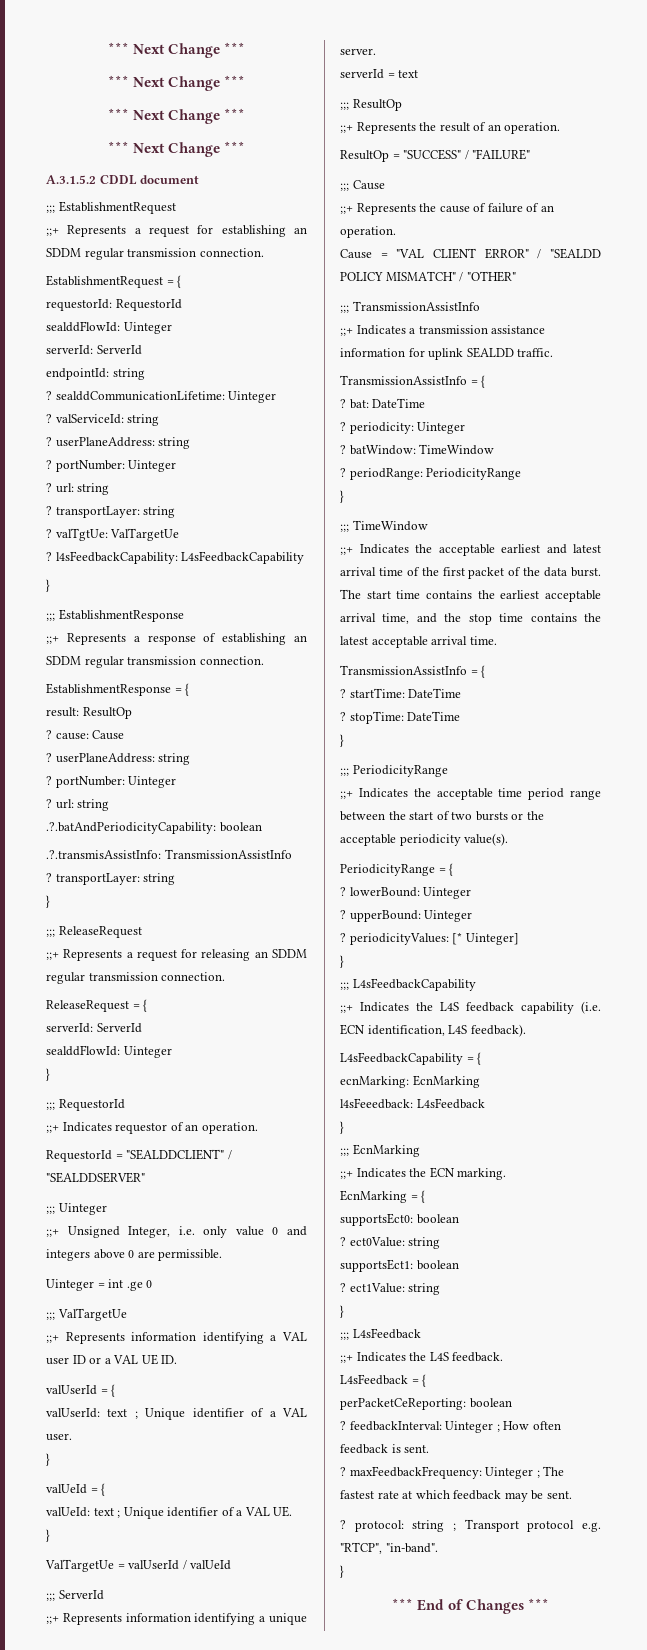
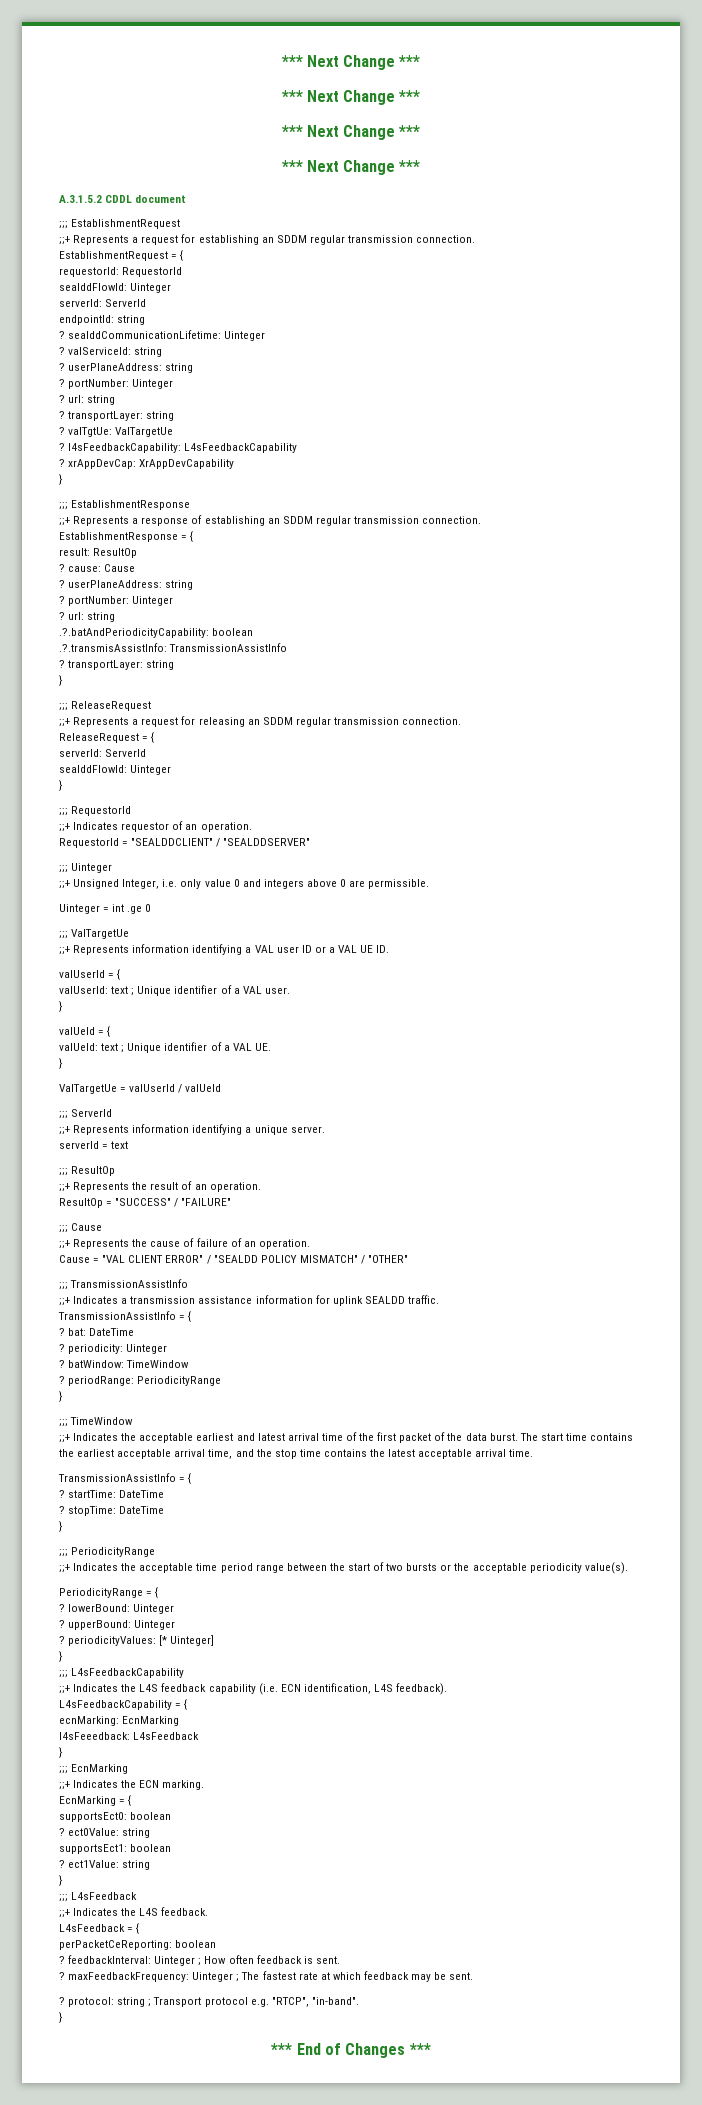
(305, 557) none -> [59,459,235,469] // ? xrAppDevCap: XrAppDevCapability

